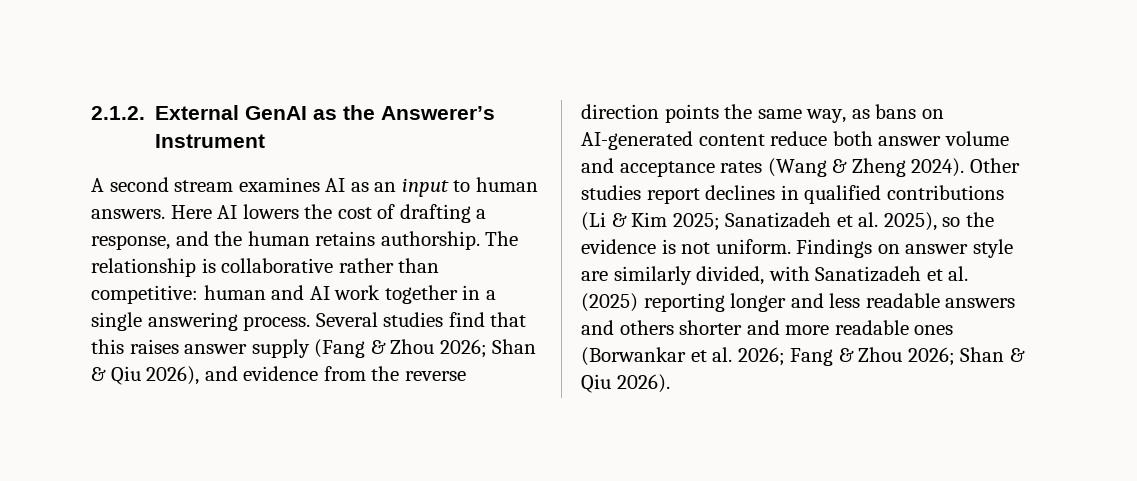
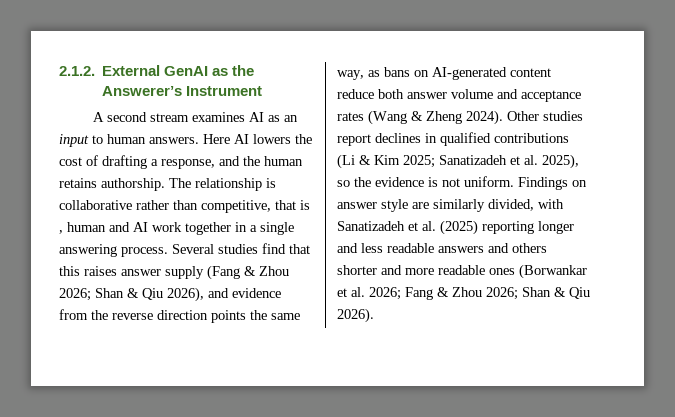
[91,285,198,304] competitive: -> [201,200,310,213] [59,230,63,234] competitive, that is ,

